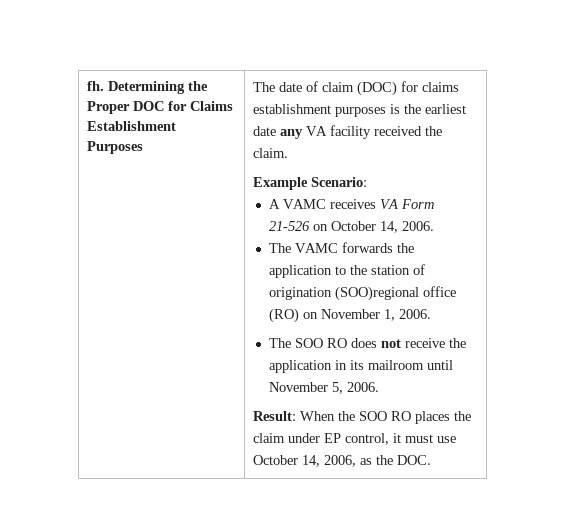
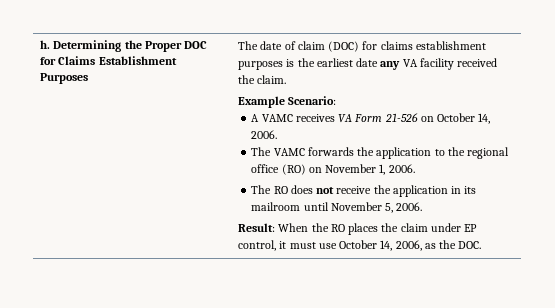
[87,81,105,91] fh. -> [40,40,51,49] h.
[371,264,426,275] [269,286,420,301] station of origination (SOO)regional -> [466,147,509,159] regional
[295,338,324,348] SOO -> (272, 189) none
[359,411,388,421] SOO -> (329, 227) none

